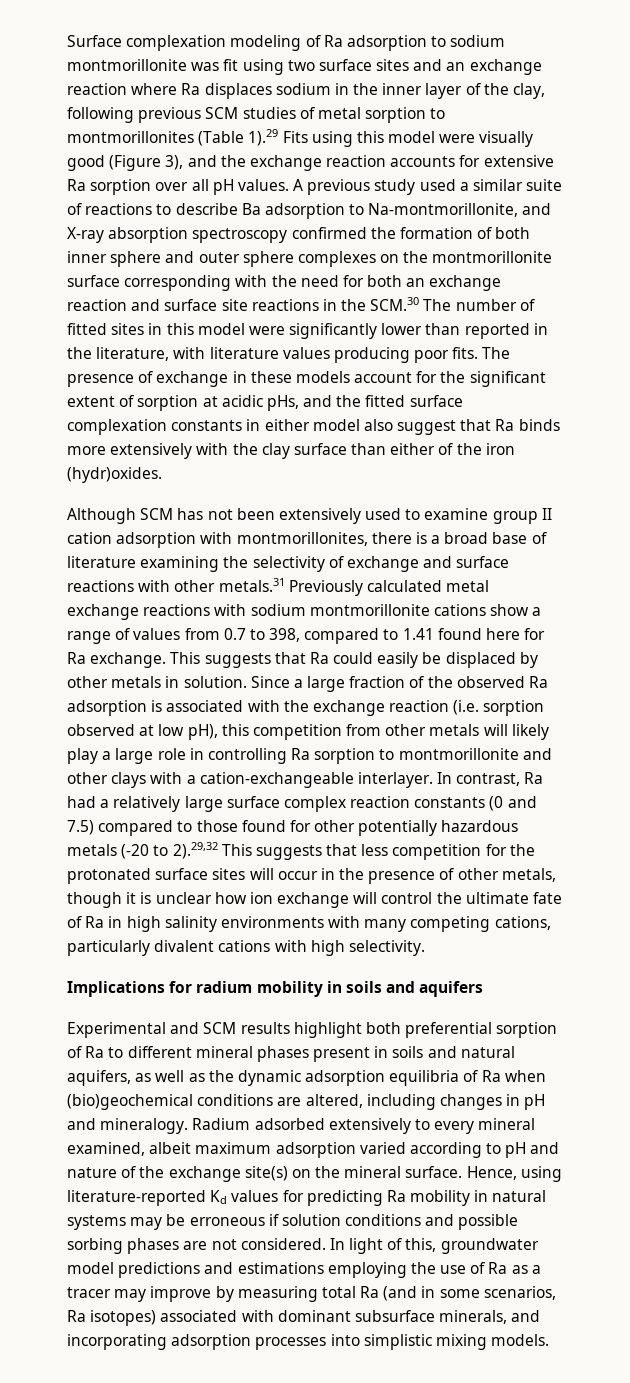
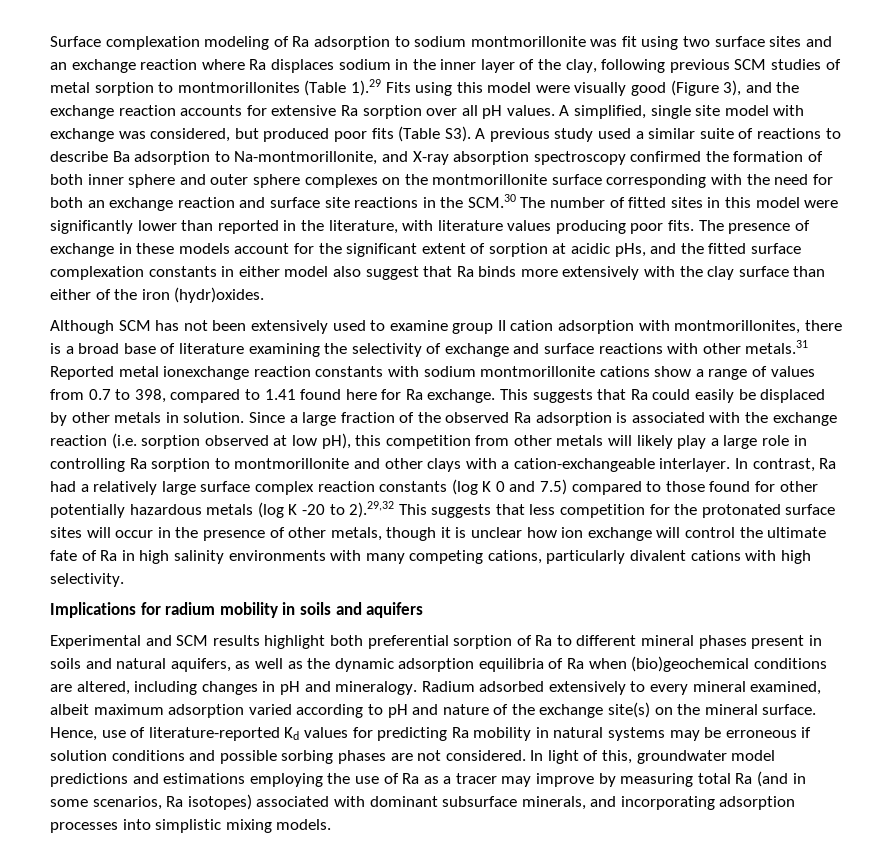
(304, 185) none -> [574,105,805,119] [50,126,486,142] simplified, single site model with exchange was considered, but produced poor fits (Table S3). A
[288,580,490,596] [67,604,211,620] Previously calculated metal exchange reactions -> [50,366,384,380] Reported metal ionexchange reaction constants
[489,796,504,811] (0 -> [451,479,505,495] (log K 0
[121,844,150,859] (-20 -> [257,502,325,518] (log K -20
[520,1166,562,1182] using -> [101,727,146,738] use of

